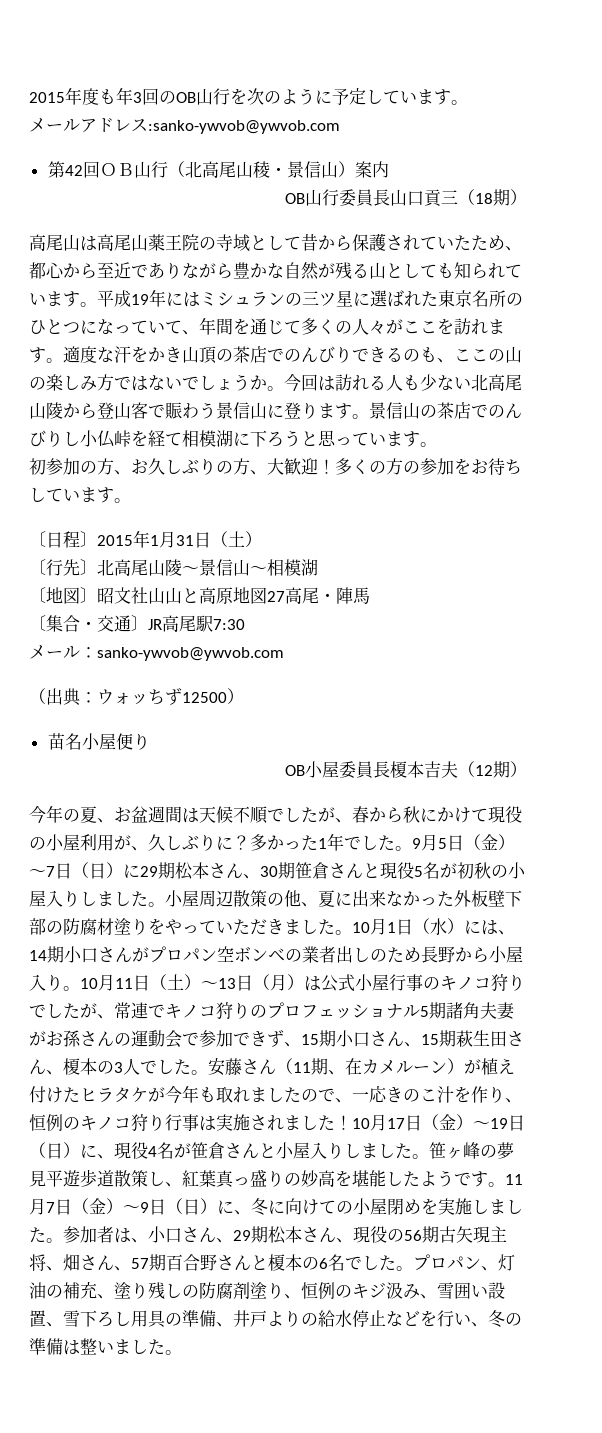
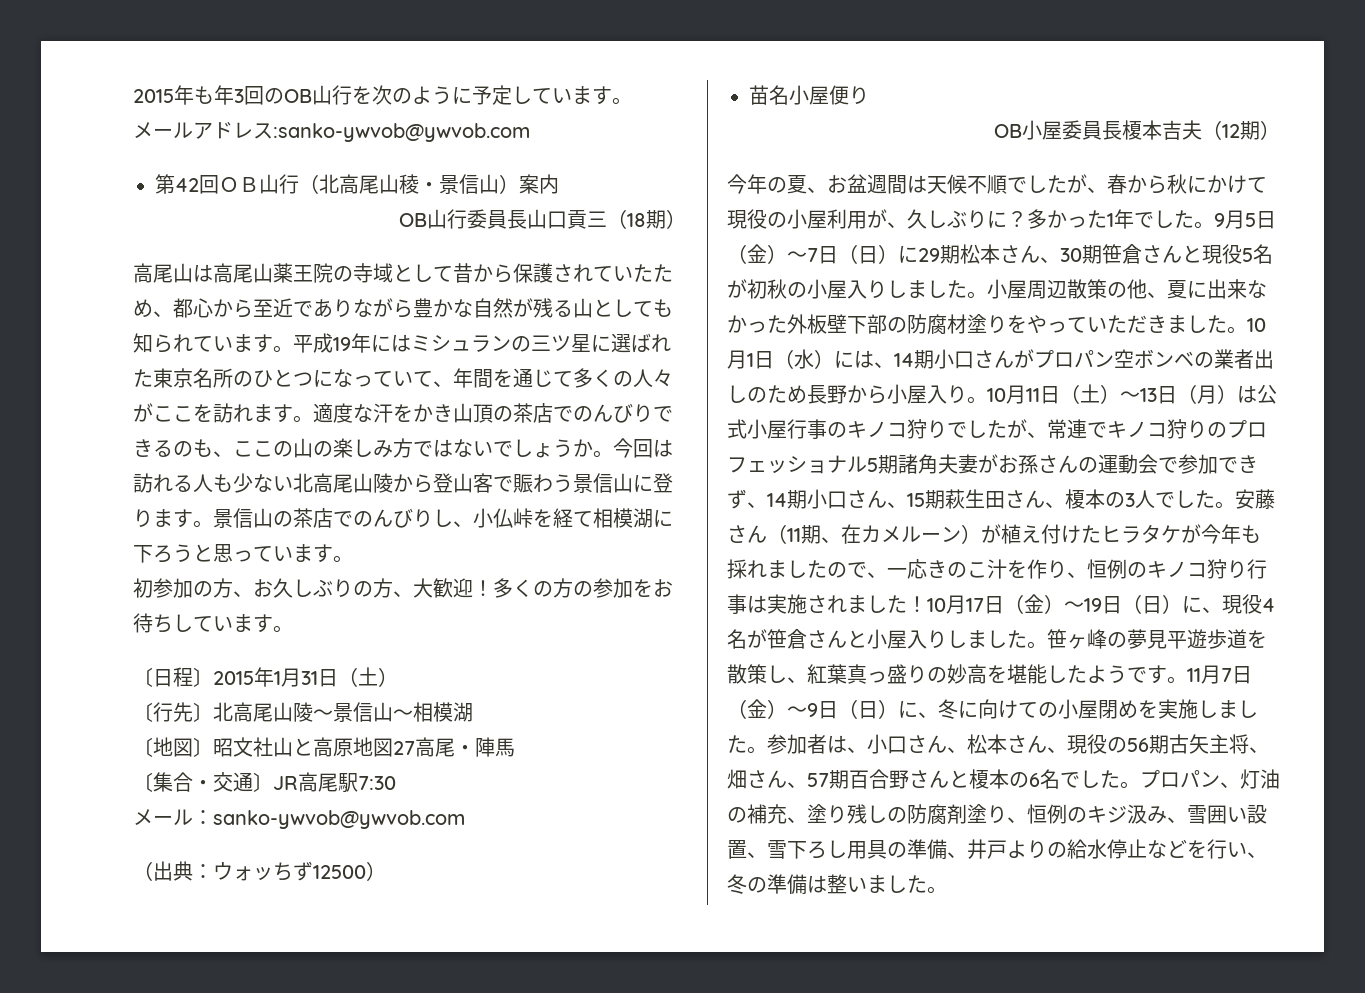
[29,87,99,105] 2015年度 -> [133,85,194,105] 2015年
(80, 438) none -> [453,521,473,527] 、
[165,587,182,604] 山 -> (293, 747) none
[301,1034,319,1045] 15 -> [767,493,787,507] 14
[216,1086,233,1103] 取 -> [727,559,747,579] 採
(114, 1178) none -> [1247,630,1267,648] を
[233,1226,268,1243] 29期 -> (967, 750) none
[473,1226,490,1243] 現 -> (1209, 744) none

